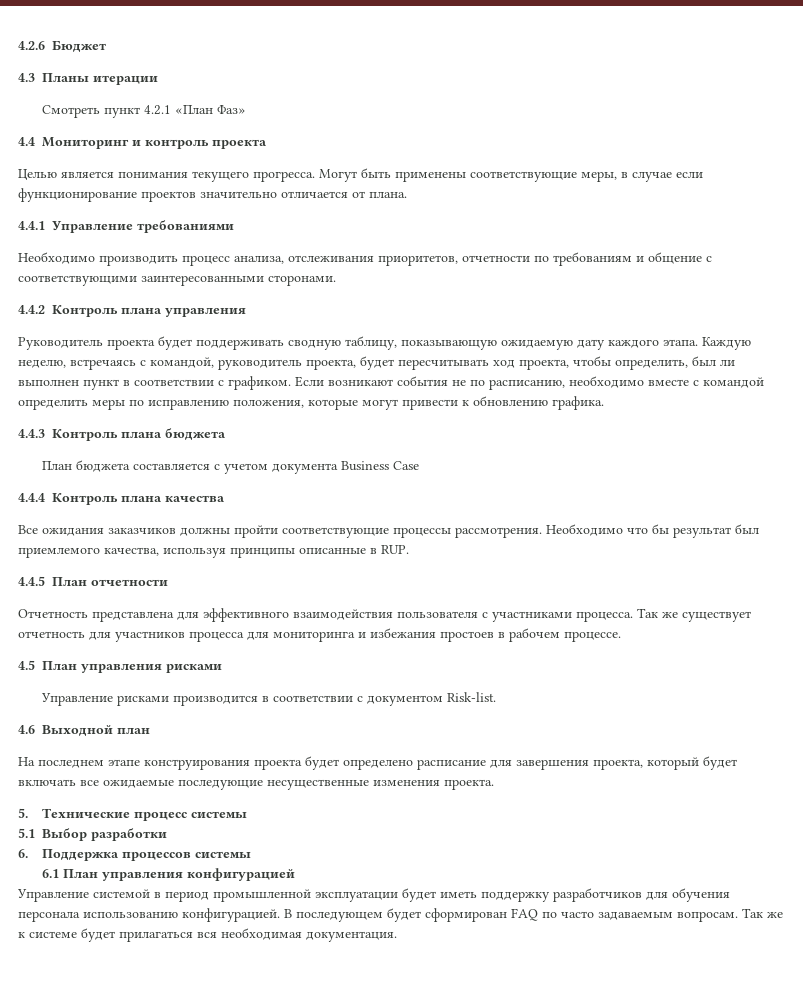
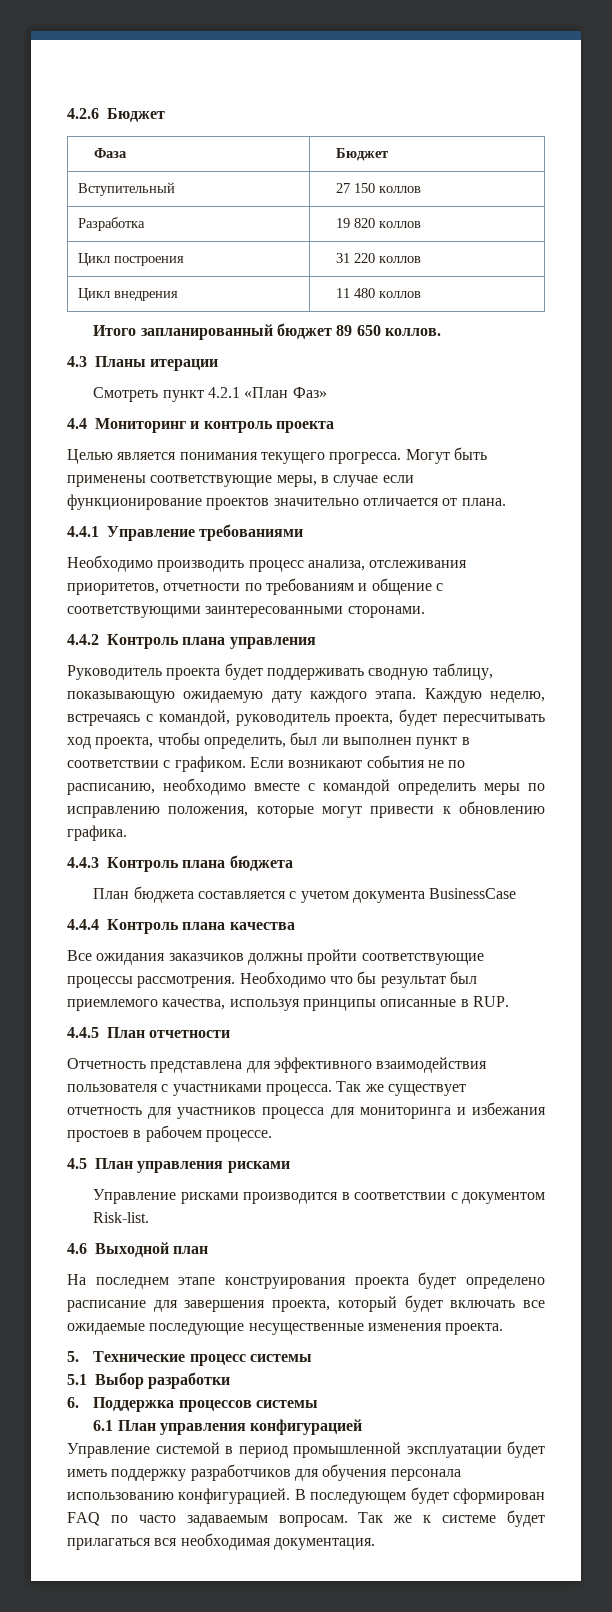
(106, 46) none -> [94,148,128,158] [336,148,389,161] [78,182,176,196] [336,183,422,193] [78,217,146,231] [336,218,422,228] [78,253,185,266] [336,253,422,263] [78,288,179,301] [336,288,422,298] [93,323,441,340] // Фаза | Бюджет // Вступительный | 27 150 коллов // Разработка | 19 820 коллов // Цикл построения | 31 220 коллов // Цикл внедрения | 11 480 коллов // Итого запланированный бюджет 89 650 коллов.
[341,461,420,471] Business Case -> [429,888,517,899] BusinessCase

